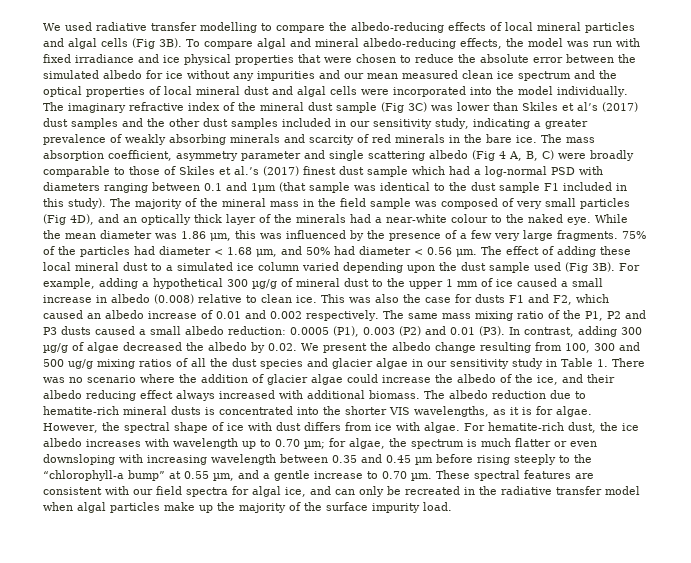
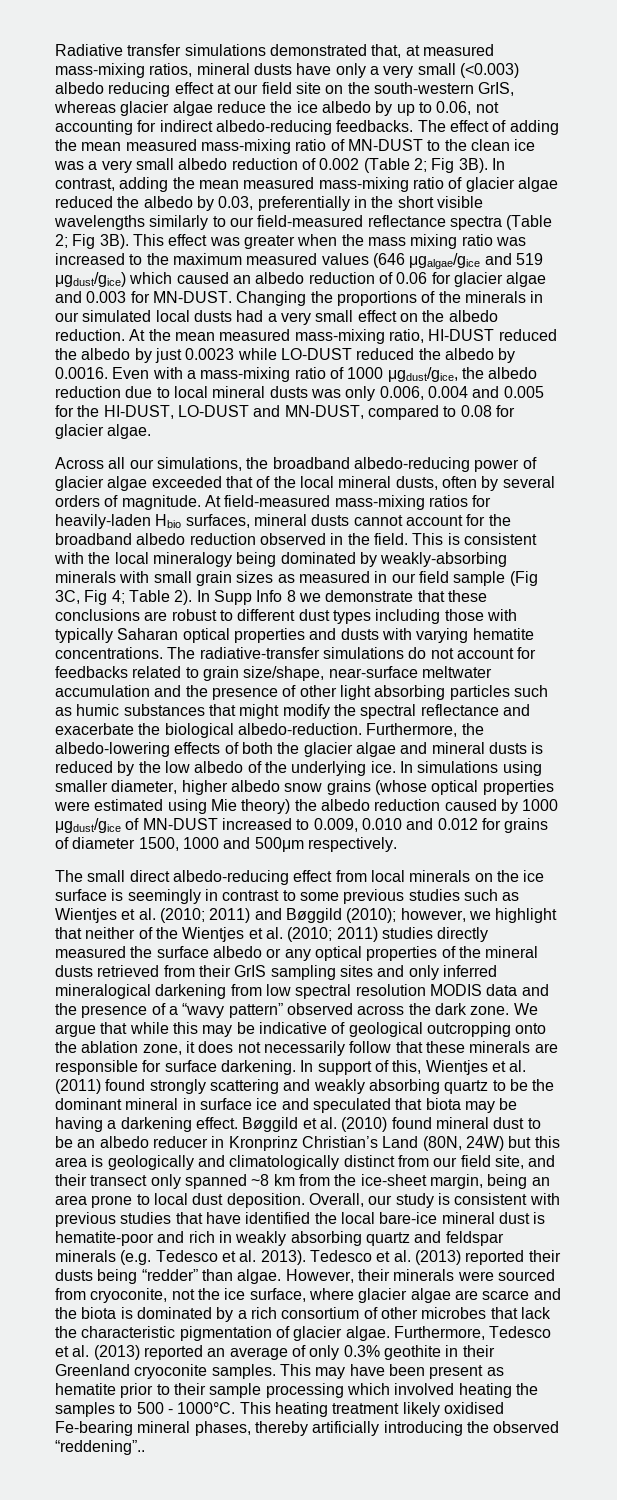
[43,22,635,33] [43,38,640,49] [43,54,636,65] [43,70,617,81] [43,86,628,97] [43,102,638,113] [43,118,588,129] [43,134,595,145] [43,150,634,161] [43,166,603,177] [43,182,627,193] [43,198,630,209] [43,214,628,225] [43,230,646,241] [43,246,631,257] [43,262,640,273] [43,278,603,289] [43,294,609,305] [43,310,646,321] [43,326,642,337] [43,342,640,353] [43,358,645,369] [43,374,615,385] [43,390,586,401] [43,406,592,417] [43,422,639,433] [43,438,597,449] [43,454,592,465] [43,470,594,481] [43,486,640,497] [43,502,452,513] We used radiative transfer modelling to compare the albedo-reducing effects of local mineral particles and algal cells (Fig 3B). To compare algal and mineral albedo-reducing effects, the model was run with fixed irradiance and ice physical properties that were chosen to reduce the absolute error between the simulated albedo for ice without any impurities and our mean measured clean ice spectrum and the optical properties of local mineral dust and algal cells were incorporated into the model individually. The imaginary refractive index of the mineral dust sample (Fig 3C) was lower than Skiles et al’s (2017) dust samples and the other dust samples included in our sensitivity study, indicating a greater prevalence of weakly absorbing minerals and scarcity of red minerals in the bare ice. The mass absorption coefficient, asymmetry parameter and single scattering albedo (Fig 4 A, B, C) were broadly comparable to those of Skiles et al.’s (2017) finest dust sample which had a log-normal PSD with diameters ranging between 0.1 and 1μm (that sample was identical to the dust sample F1 included in this study). The majority of the mineral mass in the field sample was composed of very small particles (Fig 4D), and an optically thick layer of the minerals had a near-white colour to the naked eye. While the mean diameter was 1.86 μm, this was influenced by the presence of a few very large fragments. 75% of the particles had diameter < 1.68 μm, and 50% had diameter < 0.56 μm. The effect of adding these local mineral dust to a simulated ice column varied depending upon the dust sample used (Fig 3B). For example, adding a hypothetical 300 µg/g of mineral dust to the upper 1 mm of ice caused a small increase in albedo (0.008) relative to clean ice. This was also the case for dusts F1 and F2, which caused an albedo increase of 0.01 and 0.002 respectively. The same mass mixing ratio of the P1, P2 and P3 dusts caused a small albedo reduction: 0.0005 (P1), 0.003 (P2) and 0.01 (P3). In contrast, adding 300 µg/g of algae decreased the albedo by 0.02. We present the albedo change resulting from 100, 300 and 500 ug/g mixing ratios of all the dust species and glacier algae in our sensitivity study in Table 1. There was no scenario where the addition of glacier algae could increase the albedo of the ice, and their albedo reducing effect always increased with additional biomass. The albedo reduction due to hematite-rich mineral dusts is concentrated into the shorter VIS wavelengths, as it is for algae. However, the spectral shape of ice with dust differs from ice with algae. For hematite-rich dust, the ice albedo increases with wavelength up to 0.70 µm; for algae, the spectrum is much flatter or even downsloping with increasing wavelength between 0.35 and 0.45 µm before rising steeply to the “chlorophyll-a bump” at 0.55 µm, and a gentle increase to 0.70 µm. These spectral features are consistent with our field spectra for algal ice, and can only be recreated in the radiative transfer model when algal particles make up the majority of the surface impurity load. -> [55,44,494,58] [55,63,519,78] [55,82,515,97] [54,101,499,116] [55,120,559,135] [55,139,536,154] [54,158,505,173] [55,177,558,192] [55,196,483,211] [54,215,553,230] [55,234,526,249] [55,253,543,269] [55,272,547,287] [55,291,544,306] [55,310,498,325] [55,329,557,344] [55,348,516,363] [55,367,538,382] [55,386,544,401] [55,405,515,420] [55,424,152,439] [55,457,537,472] [55,476,555,491] [55,495,492,510] [55,514,511,529] [55,533,537,545] [54,552,508,567] [55,571,538,586] [55,590,487,605] [55,609,517,624] [55,628,534,643] [55,647,537,659] [55,666,492,681] [55,685,548,700] [55,704,530,719] [55,723,484,738] [55,742,544,757] [55,761,542,776] [55,780,554,795] [54,799,559,814] [55,818,549,833] [55,837,397,852] [55,870,545,885] [55,889,520,904] [55,908,558,923] [55,927,489,942] [55,946,539,961] [55,965,497,980] [55,984,549,999] [55,1003,538,1018] [55,1022,547,1037] [55,1041,558,1056] [55,1060,527,1075] [55,1079,555,1094] [55,1098,518,1113] [55,1117,541,1132] [55,1136,560,1151] [55,1155,556,1170] [55,1174,550,1189] [55,1193,560,1208] [55,1212,546,1227] [55,1231,504,1246] [55,1250,561,1265] [55,1269,555,1284] [55,1288,561,1303] [55,1307,551,1322] [55,1326,552,1341] [55,1345,495,1360] [55,1364,504,1379] [55,1383,538,1398] [55,1402,504,1417] [55,1421,560,1436] [55,1440,145,1455] Radiative transfer simulations demonstrated that, at measured mass-mixing ratios, mineral dusts have only a very small (<0.003) albedo reducing effect at our field site on the south-western GrIS, whereas glacier algae reduce the ice albedo by up to 0.06, not accounting for indirect albedo-reducing feedbacks. The effect of adding the mean measured mass-mixing ratio of MN-DUST to the clean ice was a very small albedo reduction of 0.002 (Table 2; Fig 3B). In contrast, adding the mean measured mass-mixing ratio of glacier algae reduced the albedo by 0.03, preferentially in the short visible wavelengths similarly to our field-measured reflectance spectra (Table 2; Fig 3B). This effect was greater when the mass mixing ratio was increased to the maximum measured values (646 μgalgae/gice and 519 μgdust/gice) which caused an albedo reduction of 0.06 for glacier algae and 0.003 for MN-DUST. Changing the proportions of the minerals in our simulated local dusts had a very small effect on the albedo reduction. At the mean measured mass-mixing ratio, HI-DUST reduced the albedo by just 0.0023 while LO-DUST reduced the albedo by 0.0016. Even with a mass-mixing ratio of 1000 μgdust/gice, the albedo reduction due to local mineral dusts was only 0.006, 0.004 and 0.005 for the HI-DUST, LO-DUST and MN-DUST, compared to 0.08 for glacier algae. // Across all our simulations, the broadband albedo-reducing power of glacier algae exceeded that of the local mineral dusts, often by several orders of magnitude. At field-measured mass-mixing ratios for heavily-laden Hbio surfaces, mineral dusts cannot account for the broadband albedo reduction observed in the field. This is consistent with the local mineralogy being dominated by weakly-absorbing minerals with small grain sizes as measured in our field sample (Fig 3C, Fig 4; Table 2). In Supp Info 8 we demonstrate that these conclusions are robust to different dust types including those with typically Saharan optical properties and dusts with varying hematite concentrations. The radiative-transfer simulations do not account for feedbacks related to grain size/shape, near-surface meltwater accumulation and the presence of other light absorbing particles such as humic substances that might modify the spectral reflectance and exacerbate the biological albedo-reduction. Furthermore, the albedo-lowering effects of both the glacier algae and mineral dusts is reduced by the low albedo of the underlying ice. In simulations using smaller diameter, higher albedo snow grains (whose optical properties were estimated using Mie theory) the albedo reduction caused by 1000 μgdust/gice of MN-DUST increased to 0.009, 0.010 and 0.012 for grains of diameter 1500, 1000 and 500μm respectively. // The small direct albedo-reducing effect from local minerals on the ice surface is seemingly in contrast to some previous studies such as Wientjes et al. (2010; 2011) and Bøggild (2010); however, we highlight that neither of the Wientjes et al. (2010; 2011) studies directly measured the surface albedo or any optical properties of the mineral dusts retrieved from their GrIS sampling sites and only inferred mineralogical darkening from low spectral resolution MODIS data and the presence of a “wavy pattern” observed across the dark zone. We argue that while this may be indicative of geological outcropping onto the ablation zone, it does not necessarily follow that these minerals are responsible for surface darkening. In support of this, Wientjes et al. (2011) found strongly scattering and weakly absorbing quartz to be the dominant mineral in surface ice and speculated that biota may be having a darkening effect. Bøggild et al. (2010) found mineral dust to be an albedo reducer in Kronprinz Christian’s Land (80N, 24W) but this area is geologically and climatologically distinct from our field site, and their transect only spanned ~8 km from the ice-sheet margin, being an area prone to local dust deposition. Overall, our study is consistent with previous studies that have identified the local bare-ice mineral dust is hematite-poor and rich in weakly absorbing quartz and feldspar minerals (e.g. Tedesco et al. 2013). Tedesco et al. (2013) reported their dusts being “redder” than algae. However, their minerals were sourced from cryoconite, not the ice surface, where glacier algae are scarce and the biota is dominated by a rich consortium of other microbes that lack the characteristic pigmentation of glacier algae. Furthermore, Tedesco et al. (2013) reported an average of only 0.3% geothite in their Greenland cryoconite samples. This may have been present as hematite prior to their sample processing which involved heating the samples to 500 - 1000°C. This heating treatment likely oxidised Fe-bearing mineral phases, thereby artificially introducing the observed “reddening”..

